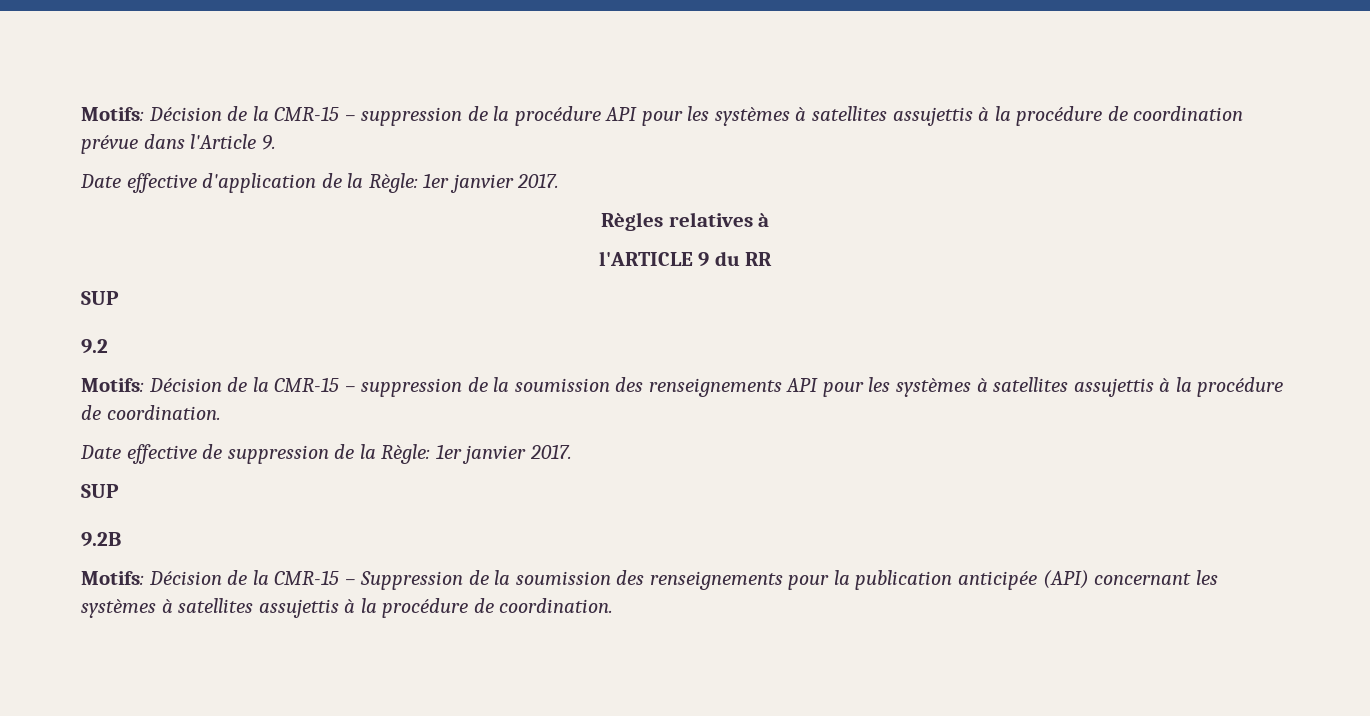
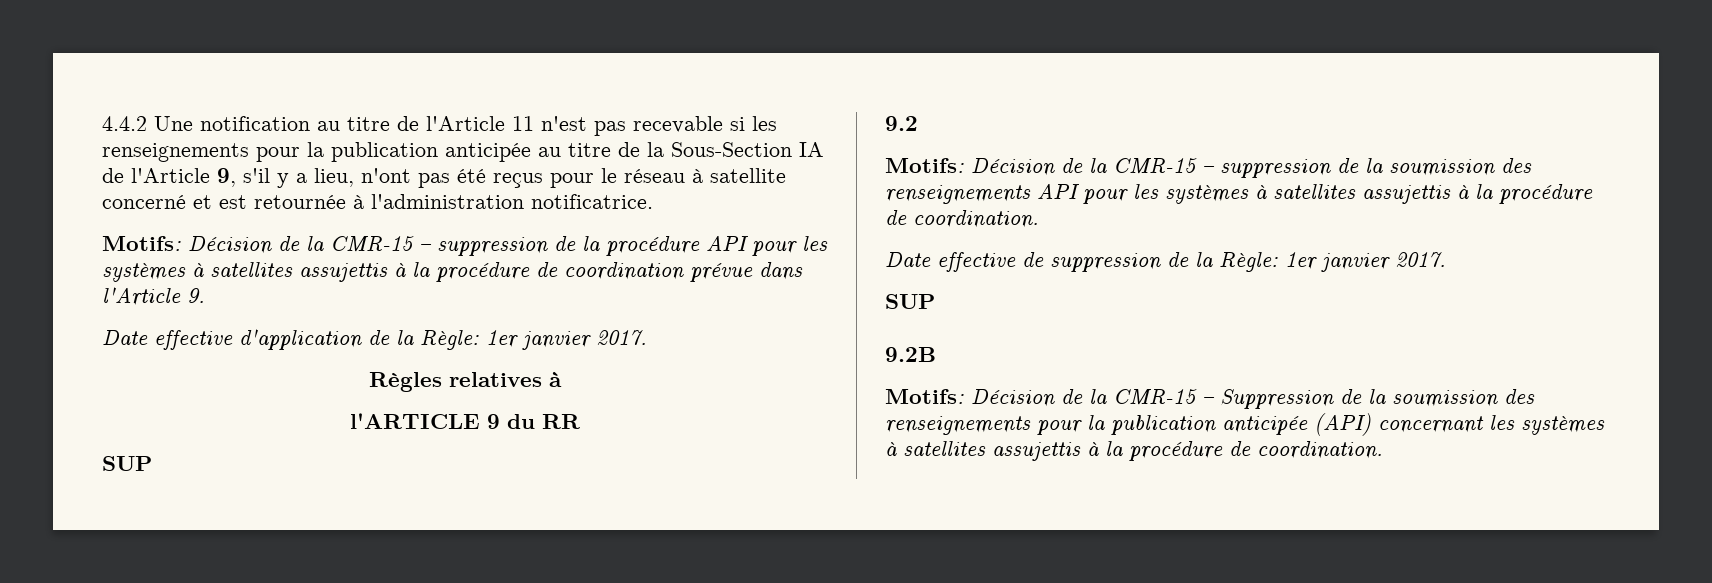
(81, 114) none -> [102,116,777,136] [102,142,824,162] [102,168,786,188] [102,194,653,209] 4.4.2 Une notification au titre de l'Article 11 n'est pas recevable si les renseignements pour la publication anticipée au titre de la Sous-Section IA de l'Article 9, s'il y a lieu, n'ont pas été reçus pour le réseau à satellite concerné et est retournée à l'administration notificatrice. //

